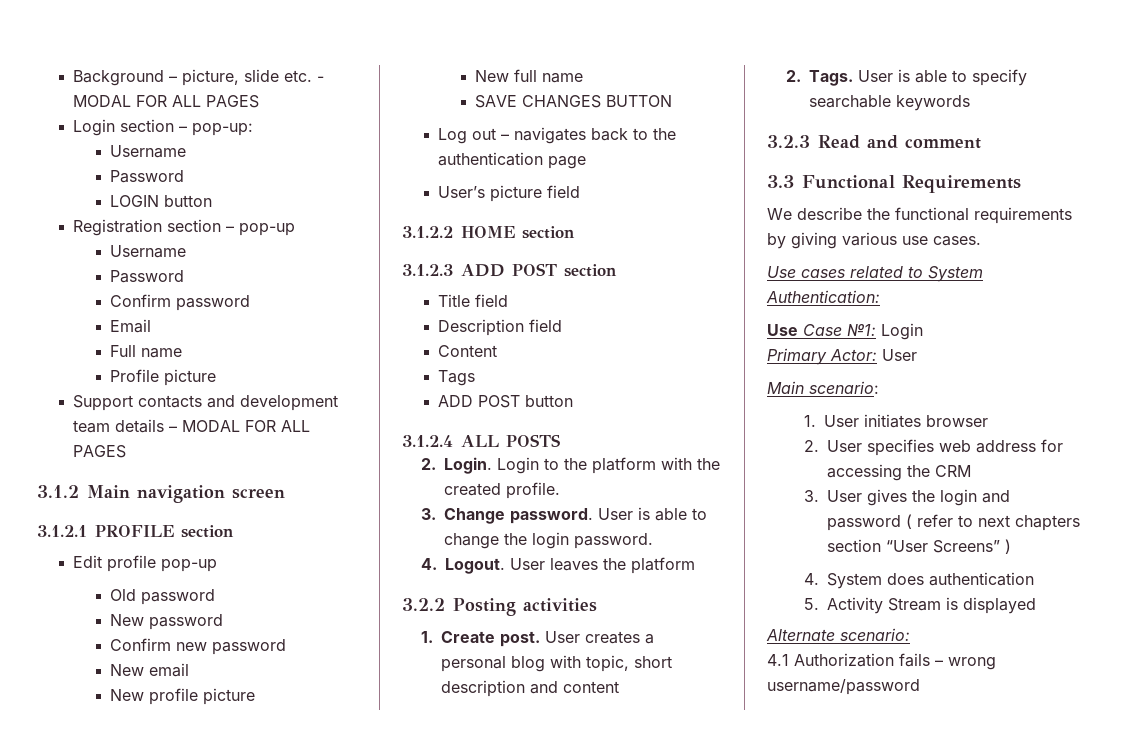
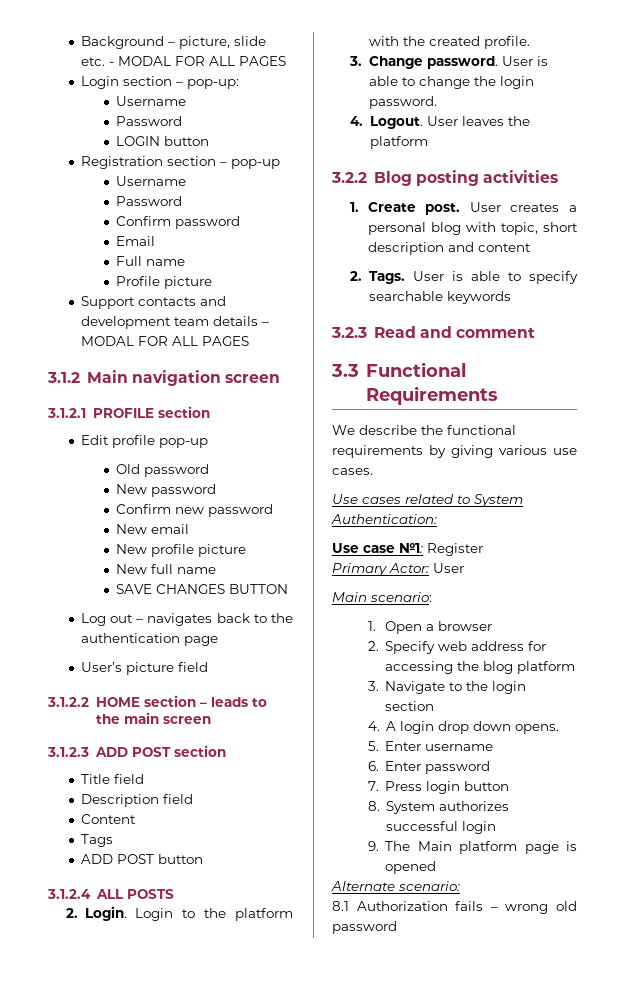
(575, 232) none -> [199,697,267,707] [95,712,211,724] – leads to the main screen
[453,598,516,616] Posting -> [373,170,479,186] Blog posting
[803,323,923,340] Case №1: Login -> [363,543,483,556] case №1: Register
[824,414,922,428] User initiates -> [385,621,435,634] Open a
[827,439,935,456] User specifies -> [385,641,436,654] Specify
[935,465,972,477] [804,489,1011,506] [827,514,1081,531] [827,539,1012,554] [804,572,1035,589] [804,597,1037,614] CRM // 3. User gives the login and password ( refer to next chapters section “User Screens” ) // 4. System does authentication // 5. Activity Stream is displayed -> [483,661,576,674] [367,681,527,694] [385,701,435,711] [367,721,560,734] [367,741,494,751] [367,761,491,774] [367,781,510,794] [367,801,510,814] [386,821,497,834] [367,841,577,854] [385,861,437,874] blog platform // 3. Navigate to the login section // 4. A login drop down opens. // 5. Enter username // 6. Enter password // 7. Press login button // 8. System authorizes successful login // 9. The Main platform page is opened
[767,654,789,666] 4.1 -> [332,901,349,911] 8.1
[767,679,920,695] username/password -> [556,901,577,911] [332,921,397,934] old password

